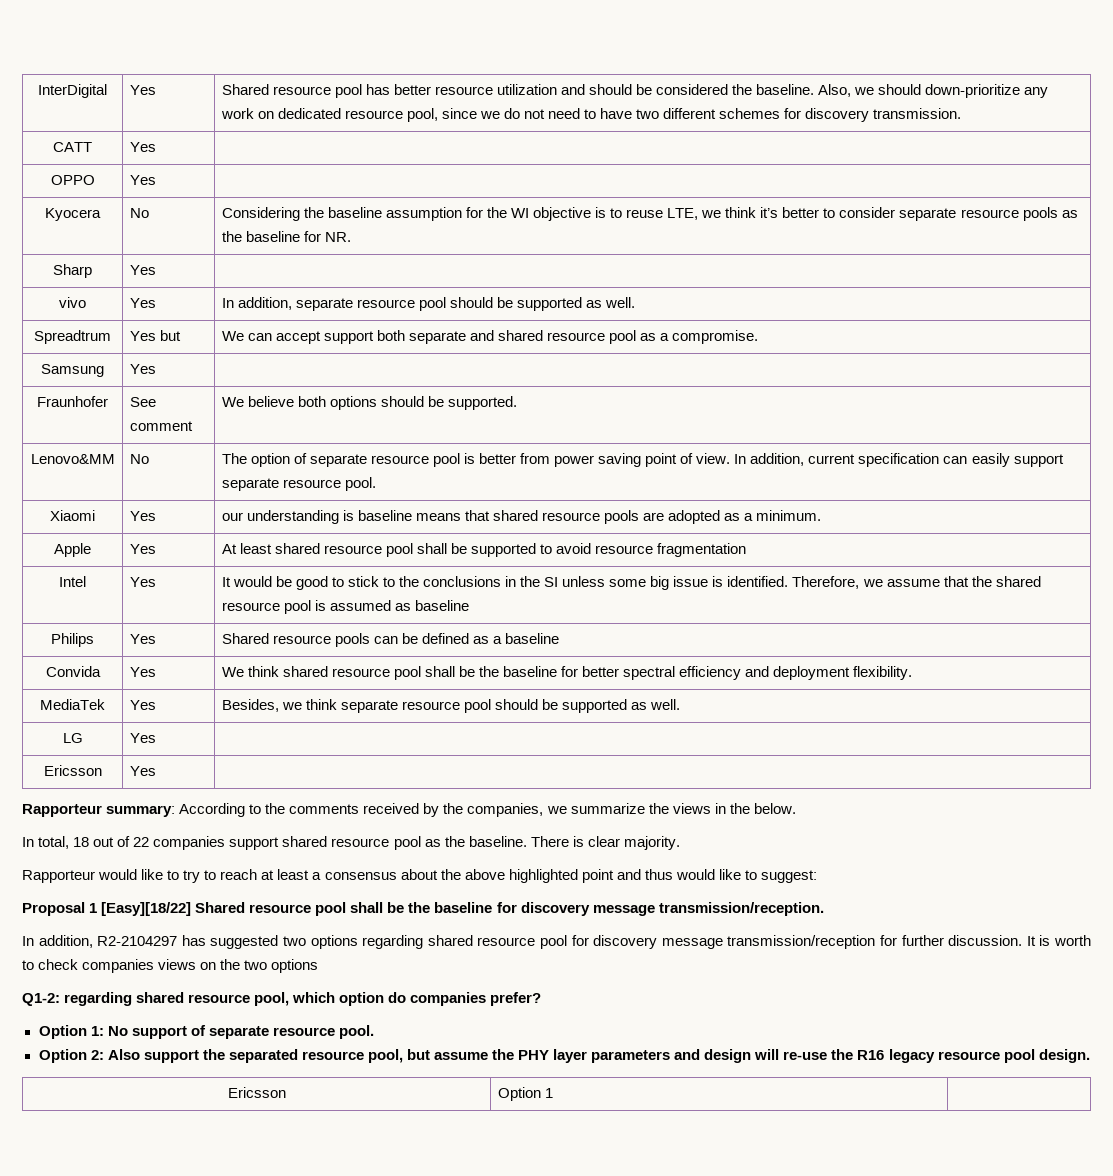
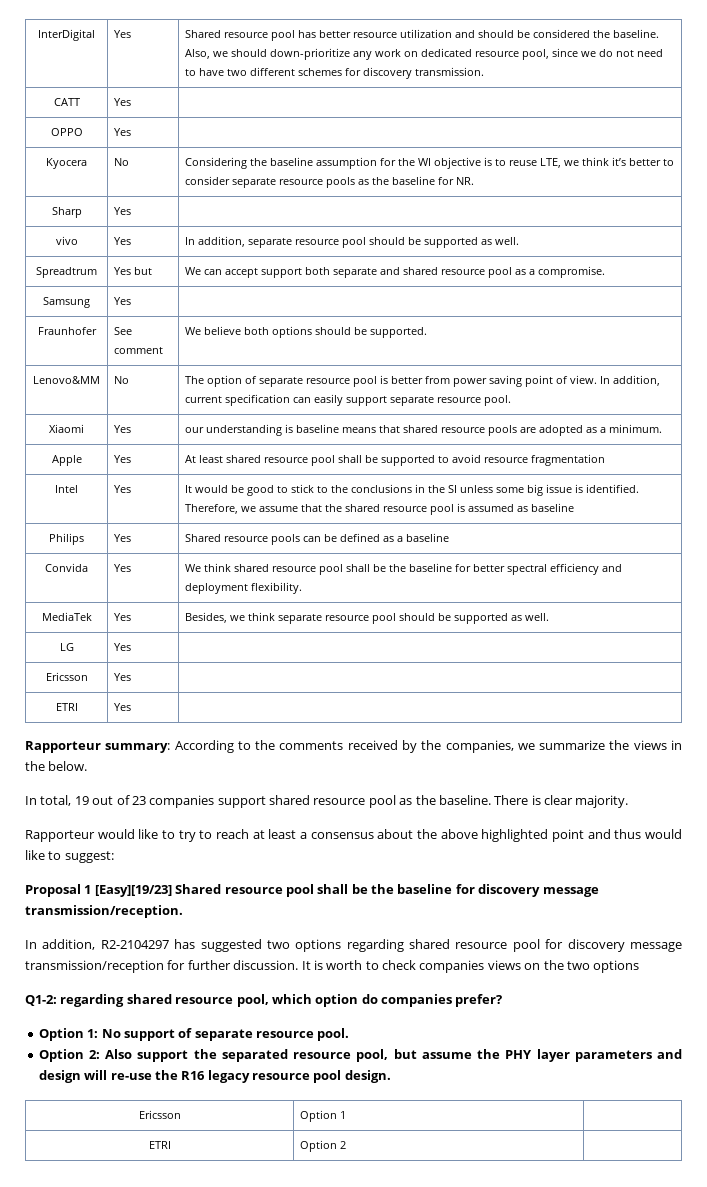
(156, 771) none -> [55,703,78,711] [114,703,132,711] // ETRI | Yes |
[73,837,90,847] 18 -> [74,796,89,805] 19
[133,837,150,847] 22 -> [131,796,146,805] 23
[101,902,192,916] [Easy][18/22] -> [94,885,172,897] [Easy][19/23]
(553, 1093) none -> [148,1141,171,1149] [300,1140,347,1152] // ETRI | Option 2 |

